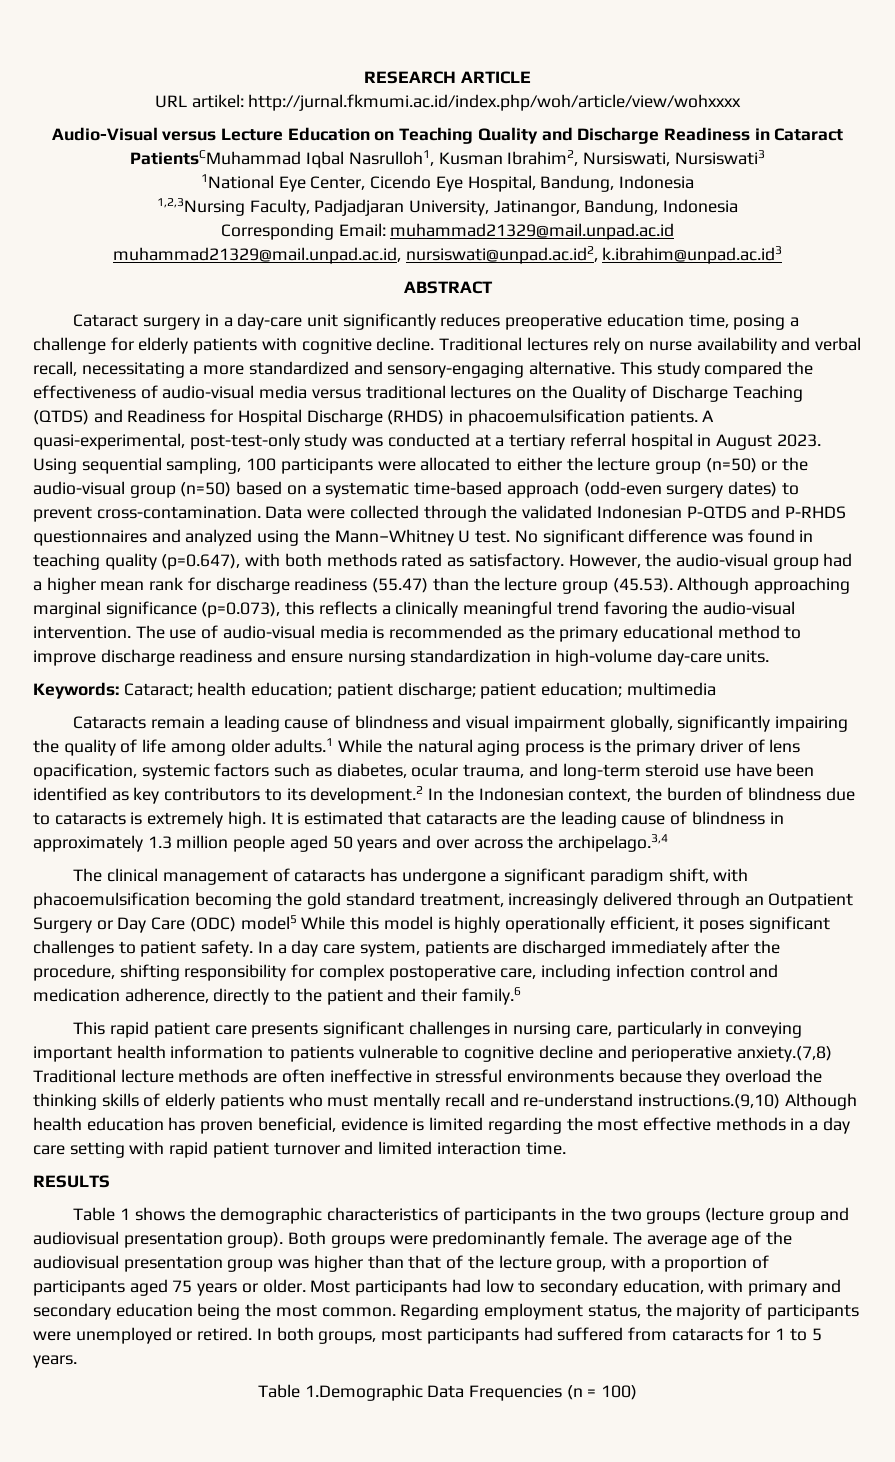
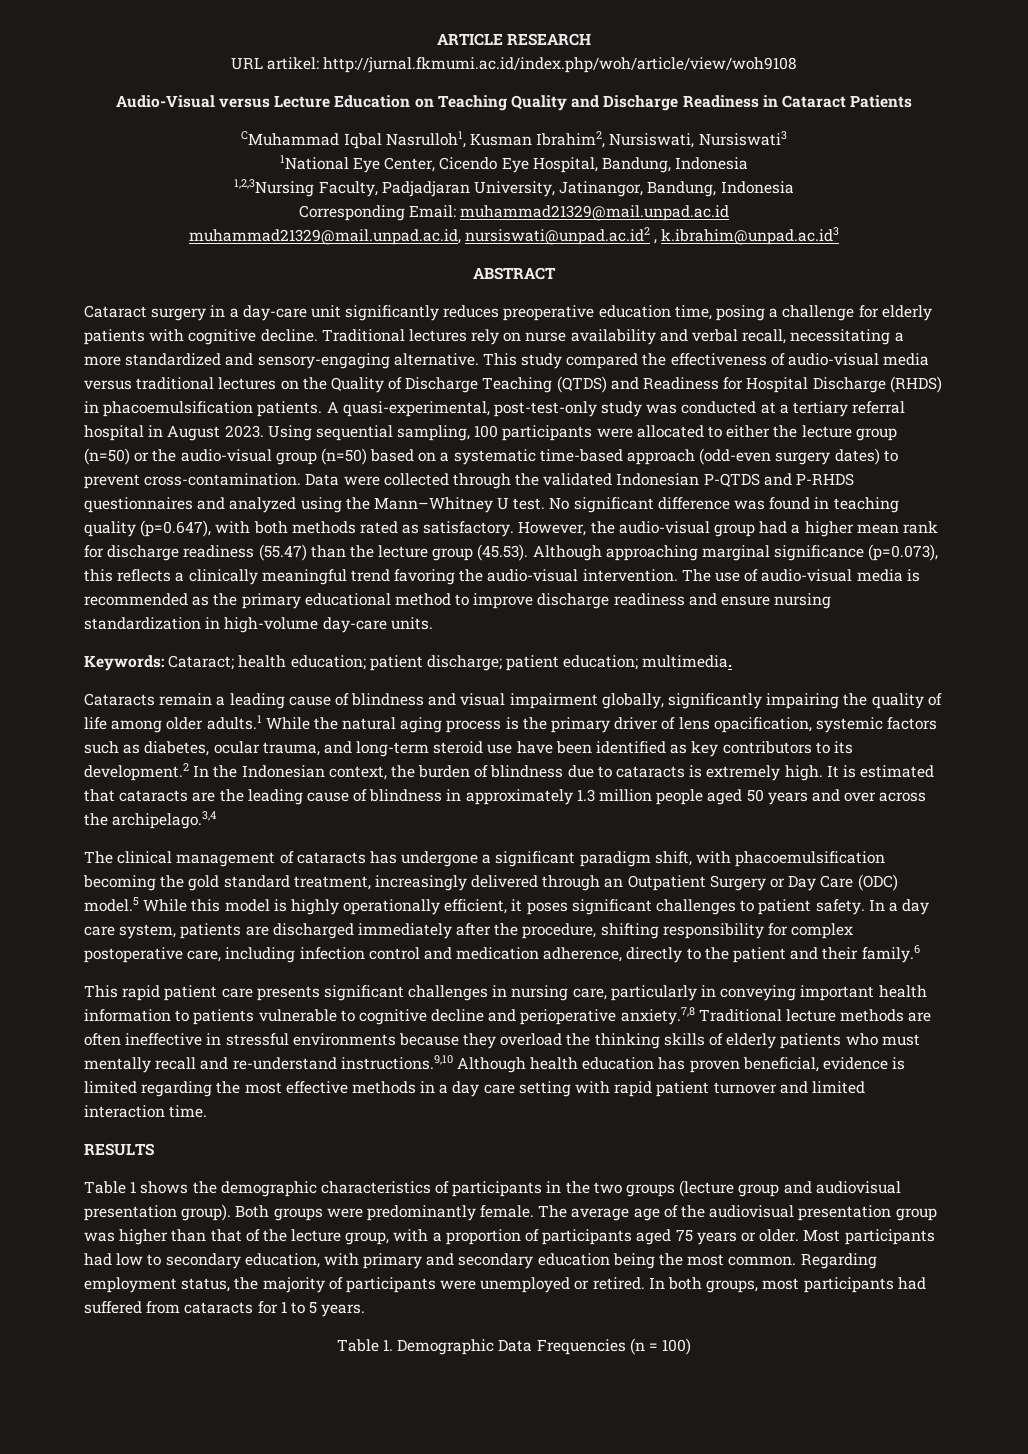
(364, 77) none -> [436,33,503,46] ARTICLE
[460,71,531,84] ARTICLE -> (592, 39) none
[248,94,742,111] http://jurnal.fkmumi.ac.id/index.php/woh/article/view/wohxxxx -> [323,57,798,73] http://jurnal.fkmumi.ac.id/index.php/woh/article/view/woh9108
[130,150,302,165] PatientsCMuhammad -> [850,95,913,108] [241,131,340,146] Patients // CMuhammad
[405,246,598,264] nursiswati@unpad.ac.id2, -> [464,227,658,245] nursiswati@unpad.ac.id2 ,
[626,682,716,696] multimedia -> [642,655,733,668] multimedia.
[240,915,297,930] model5 -> [84,897,139,912] model.5
[736,1046,832,1062] anxiety.(7,8) -> [620,1007,695,1025] anxiety.7,8
[637,1094,780,1109] instructions.(9,10) -> [340,1055,453,1070] instructions.9,10
[304,1384,423,1401] 1.Demographic -> [383,1339,495,1355] 1. Demographic

